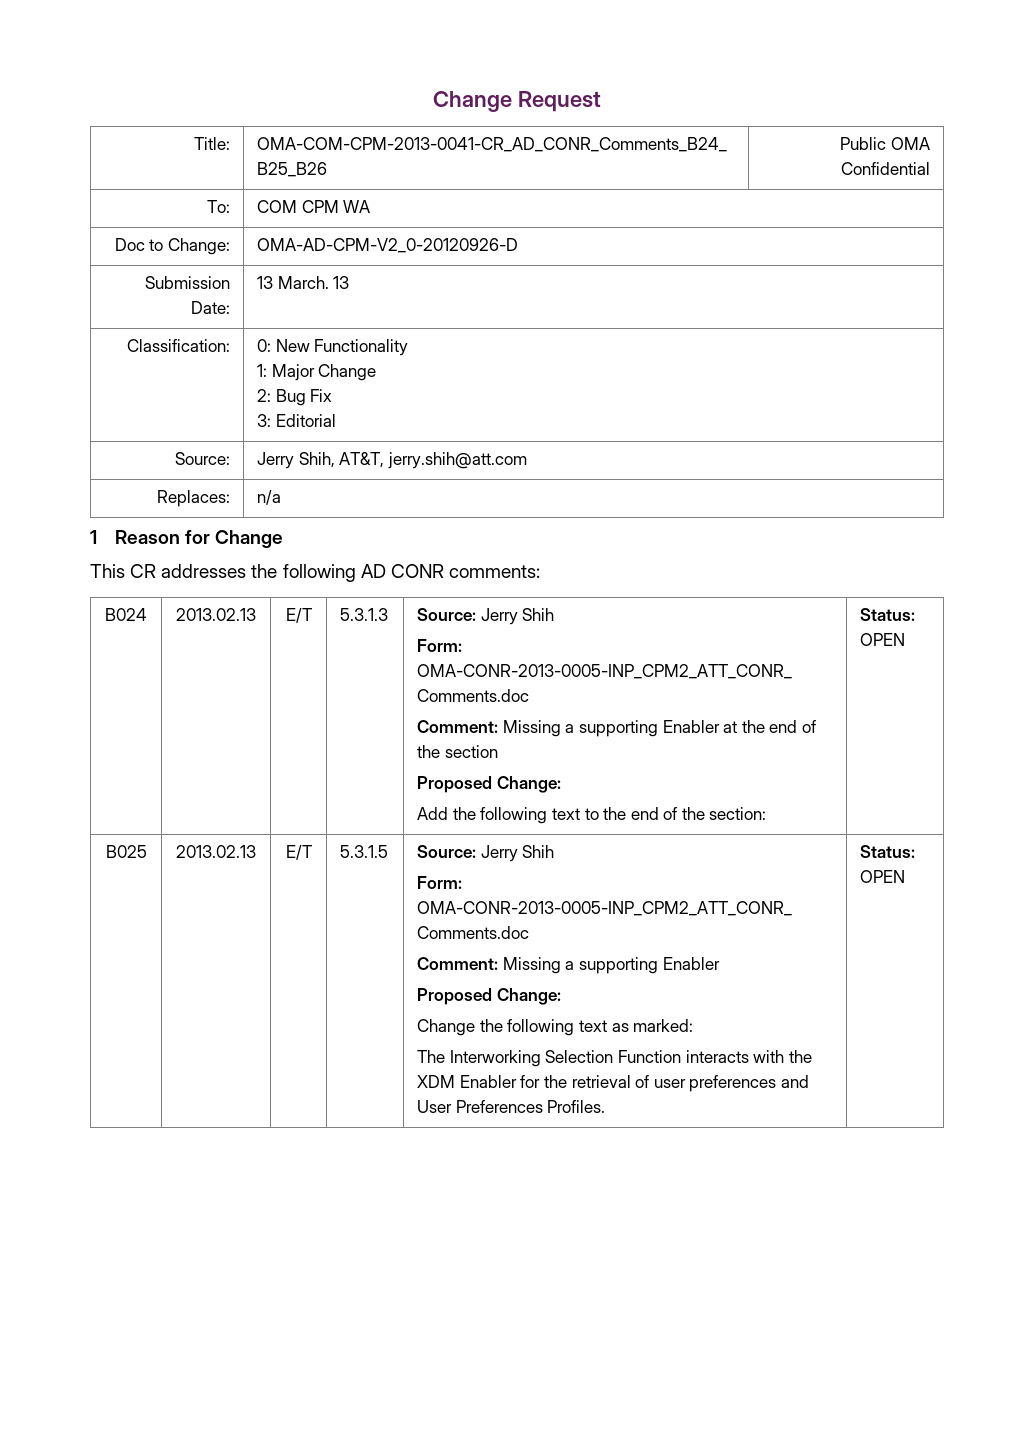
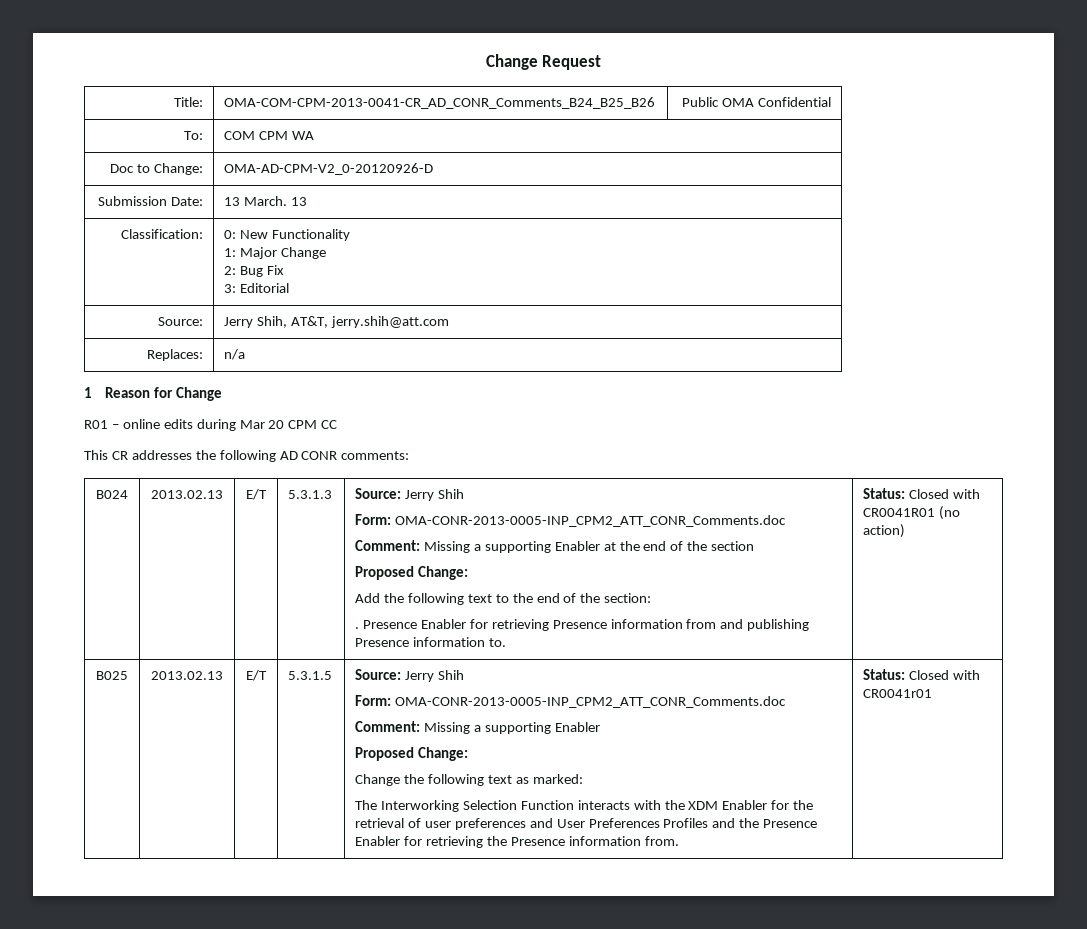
(284, 539) none -> [84,419,338,431] // R01 – online edits during Mar 20 CPM CC
[860,608,916,621] [860,633,906,646] | Status: OPEN -> [355,619,810,631] [355,637,506,647] [863,488,980,499] [863,506,960,520] [863,524,906,538] // . Presence Enabler for retrieving Presence information from and publishing Presence information to. | Status: Closed with CR0041R01 (no action)
[547,1100,606,1113] [860,845,916,858] [860,870,906,883] Profiles. | Status: OPEN -> [663,818,818,828] [355,836,679,848] [863,669,980,680] [863,689,933,698] Profiles and the Presence Enabler for retrieving the Presence information from. | Status: Closed with CR0041r01

